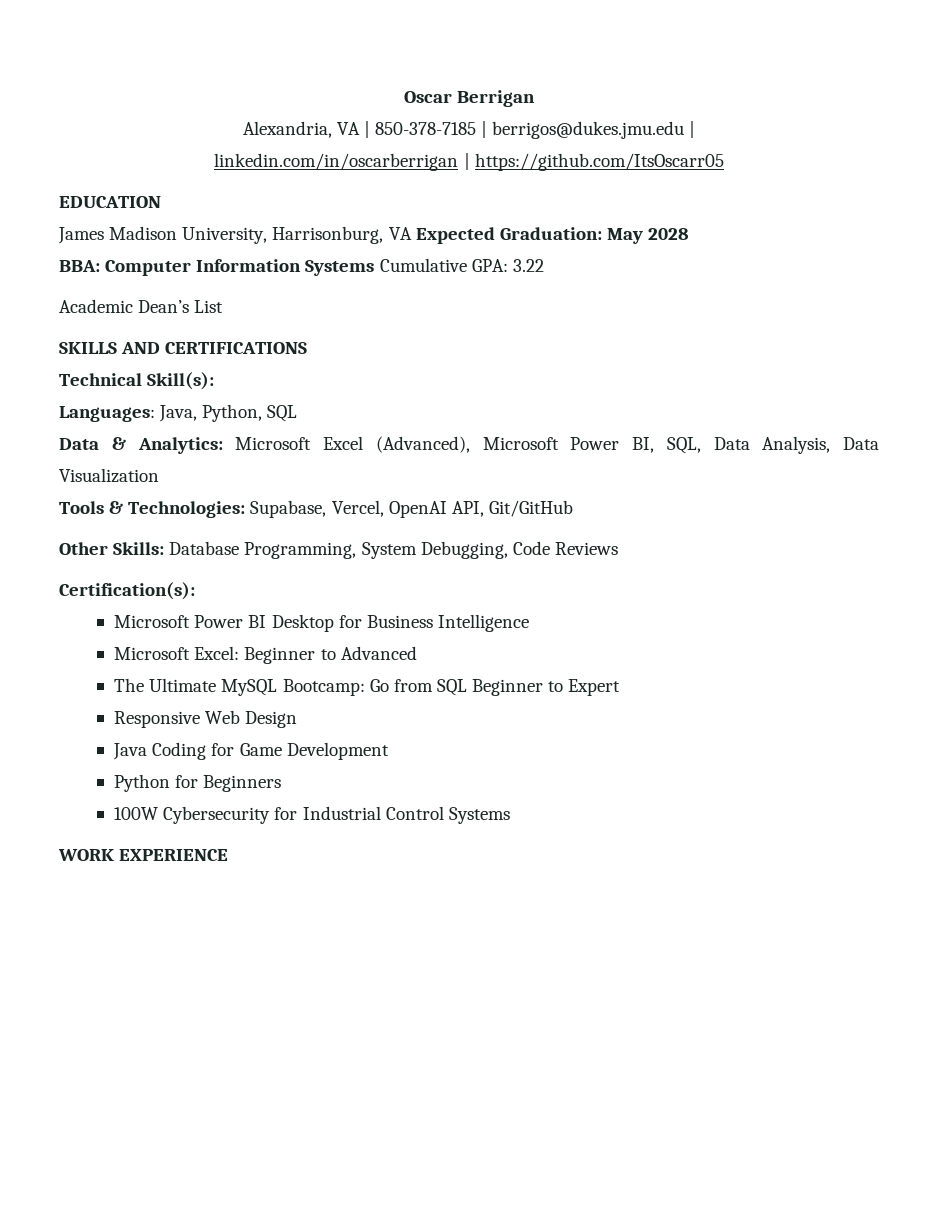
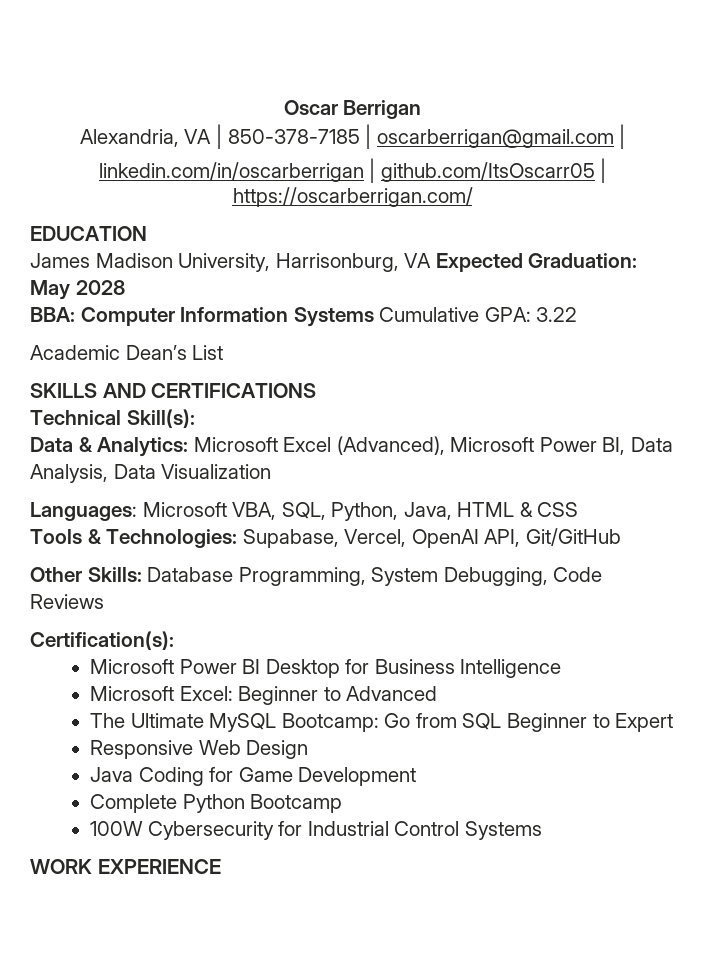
[492,121,685,139] berrigos@dukes.jmu.edu -> [376,129,614,148] oscarberrigan@gmail.com
[474,153,724,171] https://github.com/ItsOscarr05 -> [380,158,607,183] [232,187,473,207] github.com/ItsOscarr05 | https://oscarberrigan.com/
[59,404,298,422] // Languages: Java, Python, SQL -> (195, 418) none
[666,437,701,454] SQL, -> (626, 446) none
(159, 475) none -> [30,502,579,521] // Languages: Microsoft VBA, SQL, Python, Java, HTML & CSS
[114,774,282,792] Python for Beginners -> [90,794,343,813] Complete Python Bootcamp

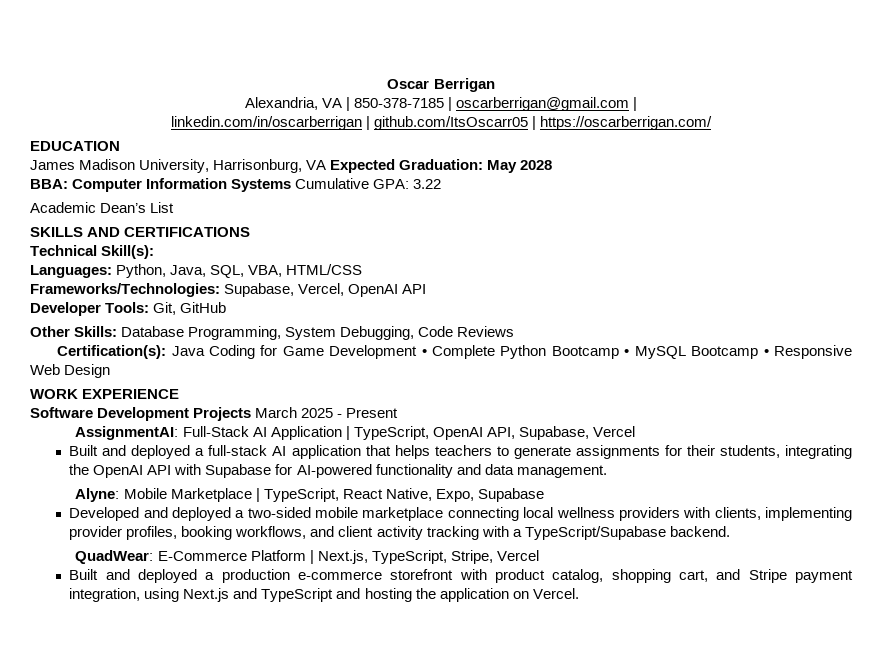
[30,436,673,457] [30,464,272,483] [30,502,579,521] [30,528,621,548] Data & Analytics: Microsoft Excel (Advanced), Microsoft Power BI, Data Analysis, Data Visualization // Languages: Microsoft VBA, SQL, Python, Java, HTML & CSS // Tools & Technologies: Supabase, Vercel, OpenAI API, Git/GitHub -> [30,264,363,278] [30,283,427,297] [30,302,227,316] Languages: Python, Java, SQL, VBA, HTML/CSS // Frameworks/Technologies: Supabase, Vercel, OpenAI API // Developer Tools: Git, GitHub
[90,659,562,678] [90,686,438,705] [90,713,674,732] [90,740,309,759] // Microsoft Power BI Desktop for Business Intelligence // Microsoft Excel: Beginner to Advanced // The Ultimate MySQL Bootcamp: Go from SQL Beginner to Expert // Responsive Web Design // -> (167, 352) none
(417, 776) // -> [421,349,427,356] •
[90,821,542,840] [30,859,221,874] // 100W Cybersecurity for Industrial Control Systems // WORK EXPERIENCE -> [624,345,853,359] [30,364,111,378] [30,389,180,399] [30,407,399,421] [75,426,635,440] [69,445,852,459] [69,464,607,478] [75,488,544,502] [69,507,853,521] [69,526,730,540] [75,550,539,564] [69,569,853,583] [69,588,579,602] • MySQL Bootcamp • Responsive Web Design // WORK EXPERIENCE // Software Development Projects March 2025 - Present // AssignmentAI: Full-Stack AI Application | TypeScript, OpenAI API, Supabase, Vercel // Built and deployed a full-stack AI application that helps teachers to generate assignments for their students, integrating the OpenAI API with Supabase for AI-powered functionality and data management. // Alyne: Mobile Marketplace | TypeScript, React Native, Expo, Supabase // Developed and deployed a two-sided mobile marketplace connecting local wellness providers with clients, implementing provider profiles, booking workflows, and client activity tracking with a TypeScript/Supabase backend. // QuadWear: E-Commerce Platform | Next.js, TypeScript, Stripe, Vercel // Built and deployed a production e-commerce storefront with product catalog, shopping cart, and Stripe payment integration, using Next.js and TypeScript and hosting the application on Vercel.

